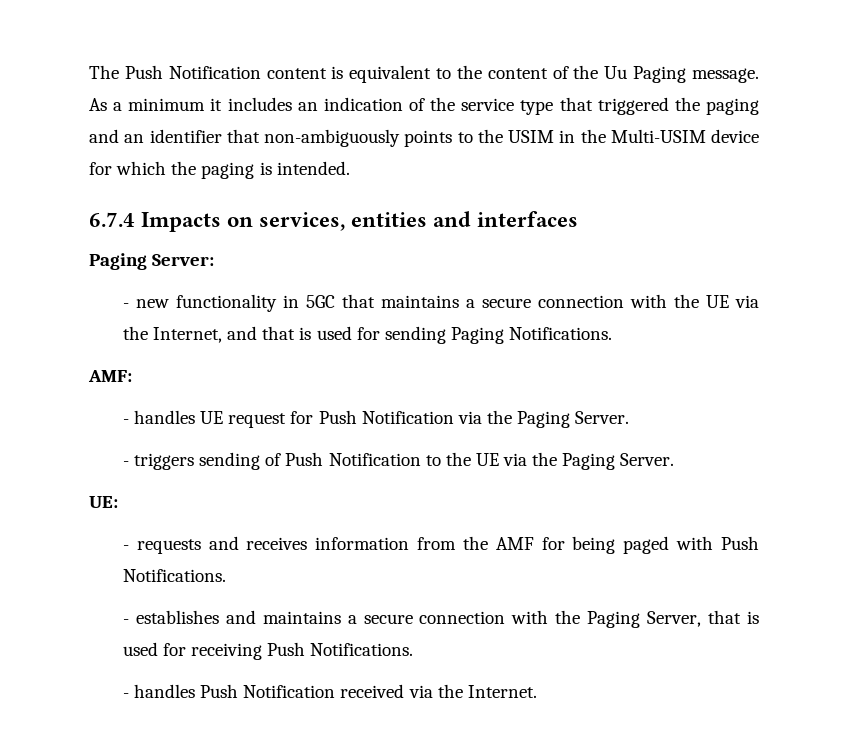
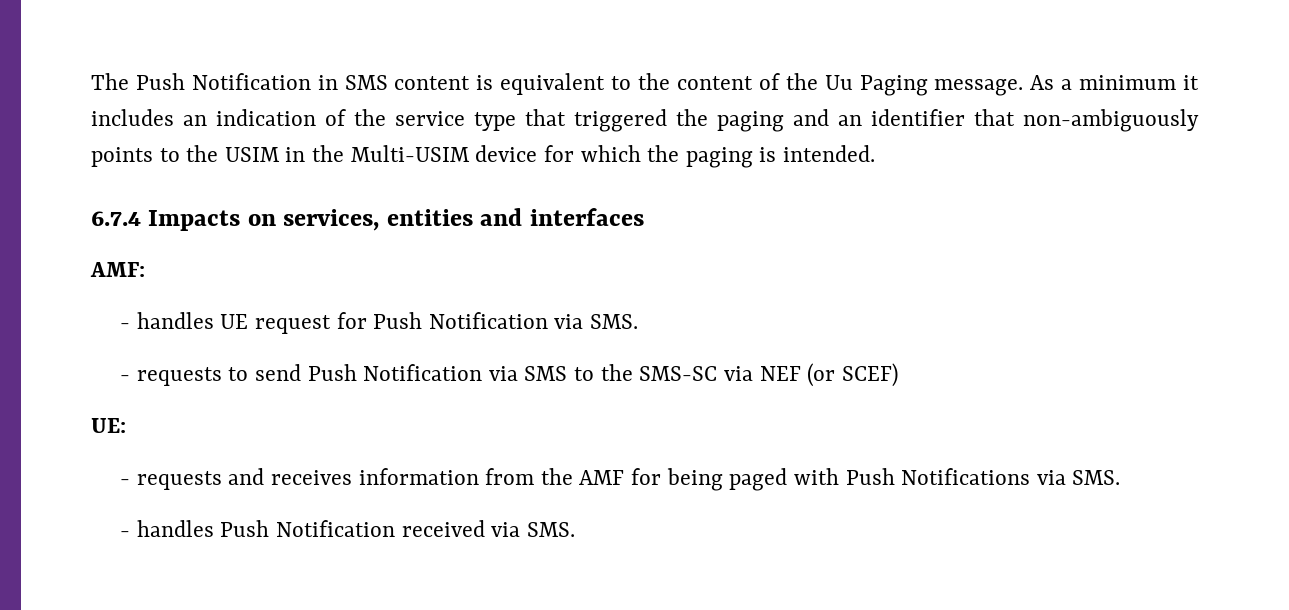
(261, 72) none -> [317,75,388,90] in SMS
[89,253,215,270] [122,294,759,312] [122,326,613,344] // Paging Server: // - new functionality in 5GC that maintains a secure connection with the UE via the Internet, and that is used for sending Paging Notifications. -> (644, 217) none
[486,410,630,428] [122,452,675,470] the Paging Server. // - triggers sending of Push Notification to the UE via the Paging Server. -> [590,314,639,329] [120,363,898,387] SMS. // - requests to send Push Notification via SMS to the SMS-SC via NEF (or SCEF)
[122,569,226,582] [122,610,759,628] [122,642,414,660] Notifications. // - establishes and maintains a secure connection with the Paging Server, that is used for receiving Push Notifications. -> [901,468,1121,485] Notifications via SMS.
[437,684,537,698] the Internet. -> [526,522,575,537] SMS.

